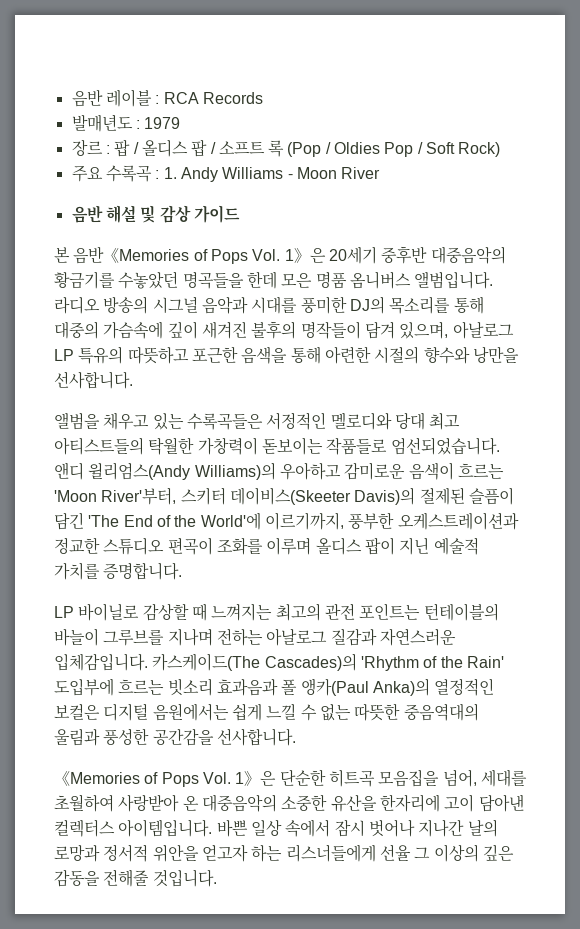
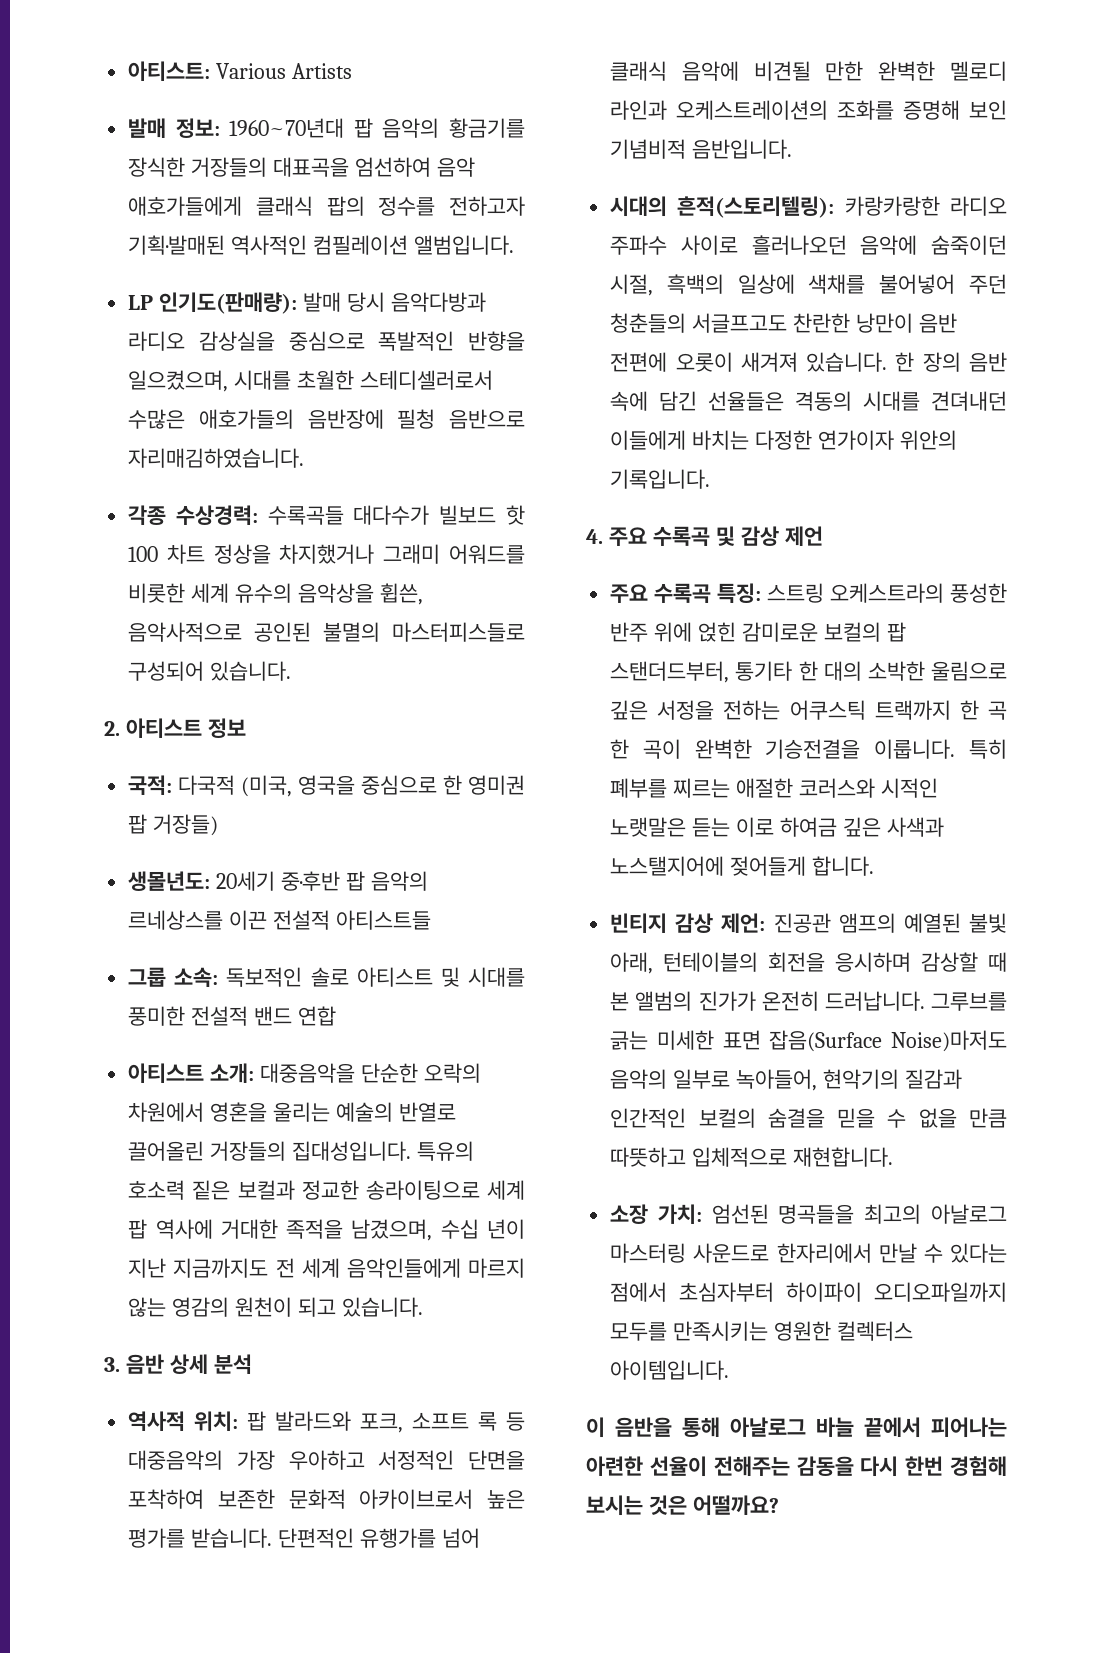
[71,89,263,107] [71,114,181,132] [71,139,501,157] [71,165,381,182] [71,205,240,223] [54,246,506,264] [54,271,494,289] [54,296,484,314] [54,321,514,339] [54,346,519,364] [54,371,133,389] [54,412,461,430] [54,437,500,455] [54,462,504,480] [54,487,514,505] [54,512,519,530] [54,537,479,555] [54,562,183,580] [54,603,499,621] [54,628,456,646] [54,653,504,671] [54,678,495,696] [54,703,479,721] [54,728,296,746] [54,769,527,787] [54,794,524,812] [54,819,498,837] [54,844,514,862] [54,869,217,887] 음반 레이블 : RCA Records // 발매년도 : 1979 // 장르 : 팝 / 올디스 팝 / 소프트 록 (Pop / Oldies Pop / Soft Rock) // 주요 수록곡 : 1. Andy Williams - Moon River // 음반 해설 및 감상 가이드 // 본 음반《Memories of Pops Vol. 1》은 20세기 중후반 대중음악의 황금기를 수놓았던 명곡들을 한데 모은 명품 옴니버스 앨범입니다. 라디오 방송의 시그널 음악과 시대를 풍미한 DJ의 목소리를 통해 대중의 가슴속에 깊이 새겨진 불후의 명작들이 담겨 있으며, 아날로그 LP 특유의 따뜻하고 포근한 음색을 통해 아련한 시절의 향수와 낭만을 선사합니다. // 앨범을 채우고 있는 수록곡들은 서정적인 멜로디와 당대 최고 아티스트들의 탁월한 가창력이 돋보이는 작품들로 엄선되었습니다. 앤디 윌리엄스(Andy Williams)의 우아하고 감미로운 음색이 흐르는 'Moon River'부터, 스키터 데이비스(Skeeter Davis)의 절제된 슬픔이 담긴 'The End of the World'에 이르기까지, 풍부한 오케스트레이션과 정교한 스튜디오 편곡이 조화를 이루며 올디스 팝이 지닌 예술적 가치를 증명합니다. // LP 바이닐로 감상할 때 느껴지는 최고의 관전 포인트는 턴테이블의 바늘이 그루브를 지나며 전하는 아날로그 질감과 자연스러운 입체감입니다. 카스케이드(The Cascades)의 'Rhythm of the Rain' 도입부에 흐르는 빗소리 효과음과 폴 앵카(Paul Anka)의 열정적인 보컬은 디지털 음원에서는 쉽게 느낄 수 없는 따뜻한 중음역대의 울림과 풍성한 공간감을 선사합니다. // 《Memories of Pops Vol. 1》은 단순한 히트곡 모음집을 넘어, 세대를 초월하여 사랑받아 온 대중음악의 소중한 유산을 한자리에 고이 담아낸 컬렉터스 아이템입니다. 바쁜 일상 속에서 잠시 벗어나 지나간 날의 로망과 정서적 위안을 얻고자 하는 리스너들에게 선율 그 이상의 깊은 감동을 전해줄 것입니다. -> [128,61,353,81] [128,118,525,138] [128,157,475,177] [128,196,525,216] [128,235,515,255] [128,292,486,314] [128,331,525,351] [128,370,494,392] [128,409,525,429] [128,448,305,468] [128,505,525,525] [128,544,525,564] [128,583,423,605] [128,622,525,642] [128,661,292,681] [104,718,246,738] [128,775,526,797] [128,814,219,836] [128,871,428,891] [128,910,432,930] [128,967,525,987] [128,1006,337,1026] [128,1063,481,1083] [128,1102,456,1122] [128,1141,475,1161] [128,1180,525,1200] [128,1219,525,1241] [128,1258,525,1278] [128,1297,423,1317] [104,1354,252,1374] [128,1411,526,1433] [128,1450,525,1470] [128,1489,525,1509] [128,1528,480,1548] [610,61,1007,81] [610,100,1007,120] [610,139,793,159] [610,196,1007,218] [610,235,1007,255] [610,274,1007,296] [610,313,957,333] [610,352,1007,372] [610,391,1007,411] [610,430,957,450] [610,469,711,489] [586,526,823,546] [610,583,1007,604] [610,622,906,642] [610,661,1007,683] [610,700,1007,720] [610,739,1007,759] [610,778,938,798] [610,817,944,837] [610,856,875,876] [610,913,1007,933] [610,952,1007,974] [610,991,1007,1011] [610,1030,1007,1052] [610,1069,962,1091] [610,1108,1007,1128] [610,1147,894,1167] [610,1204,1007,1224] [610,1243,1007,1263] [610,1282,1007,1302] [610,1321,914,1341] [610,1360,730,1380] [586,1417,1007,1438] [586,1456,1007,1477] [586,1495,779,1516] 아티스트: Various Artists // 발매 정보: 1960~70년대 팝 음악의 황금기를 장식한 거장들의 대표곡을 엄선하여 음악 애호가들에게 클래식 팝의 정수를 전하고자 기획·발매된 역사적인 컴필레이션 앨범입니다. // LP 인기도(판매량): 발매 당시 음악다방과 라디오 감상실을 중심으로 폭발적인 반향을 일으켰으며, 시대를 초월한 스테디셀러로서 수많은 애호가들의 음반장에 필청 음반으로 자리매김하였습니다. // 각종 수상경력: 수록곡들 대다수가 빌보드 핫 100 차트 정상을 차지했거나 그래미 어워드를 비롯한 세계 유수의 음악상을 휩쓴, 음악사적으로 공인된 불멸의 마스터피스들로 구성되어 있습니다. // 2. 아티스트 정보 // 국적: 다국적 (미국, 영국을 중심으로 한 영미권 팝 거장들) // 생몰년도: 20세기 중·후반 팝 음악의 르네상스를 이끈 전설적 아티스트들 // 그룹 소속: 독보적인 솔로 아티스트 및 시대를 풍미한 전설적 밴드 연합 // 아티스트 소개: 대중음악을 단순한 오락의 차원에서 영혼을 울리는 예술의 반열로 끌어올린 거장들의 집대성입니다. 특유의 호소력 짙은 보컬과 정교한 송라이팅으로 세계 팝 역사에 거대한 족적을 남겼으며, 수십 년이 지난 지금까지도 전 세계 음악인들에게 마르지 않는 영감의 원천이 되고 있습니다. // 3. 음반 상세 분석 // 역사적 위치: 팝 발라드와 포크, 소프트 록 등 대중음악의 가장 우아하고 서정적인 단면을 포착하여 보존한 문화적 아카이브로서 높은 평가를 받습니다. 단편적인 유행가를 넘어 클래식 음악에 비견될 만한 완벽한 멜로디 라인과 오케스트레이션의 조화를 증명해 보인 기념비적 음반입니다. // 시대의 흔적(스토리텔링): 카랑카랑한 라디오 주파수 사이로 흘러나오던 음악에 숨죽이던 시절, 흑백의 일상에 색채를 불어넣어 주던 청춘들의 서글프고도 찬란한 낭만이 음반 전편에 오롯이 새겨져 있습니다. 한 장의 음반 속에 담긴 선율들은 격동의 시대를 견뎌내던 이들에게 바치는 다정한 연가이자 위안의 기록입니다. // 4. 주요 수록곡 및 감상 제언 // 주요 수록곡 특징: 스트링 오케스트라의 풍성한 반주 위에 얹힌 감미로운 보컬의 팝 스탠더드부터, 통기타 한 대의 소박한 울림으로 깊은 서정을 전하는 어쿠스틱 트랙까지 한 곡 한 곡이 완벽한 기승전결을 이룹니다. 특히 폐부를 찌르는 애절한 코러스와 시적인 노랫말은 듣는 이로 하여금 깊은 사색과 노스탤지어에 젖어들게 합니다. // 빈티지 감상 제언: 진공관 앰프의 예열된 불빛 아래, 턴테이블의 회전을 응시하며 감상할 때 본 앨범의 진가가 온전히 드러납니다. 그루브를 긁는 미세한 표면 잡음(Surface Noise)마저도 음악의 일부로 녹아들어, 현악기의 질감과 인간적인 보컬의 숨결을 믿을 수 없을 만큼 따뜻하고 입체적으로 재현합니다. // 소장 가치: 엄선된 명곡들을 최고의 아날로그 마스터링 사운드로 한자리에서 만날 수 있다는 점에서 초심자부터 하이파이 오디오파일까지 모두를 만족시키는 영원한 컬렉터스 아이템입니다. // 이 음반을 통해 아날로그 바늘 끝에서 피어나는 아련한 선율이 전해주는 감동을 다시 한번 경험해 보시는 것은 어떨까요?

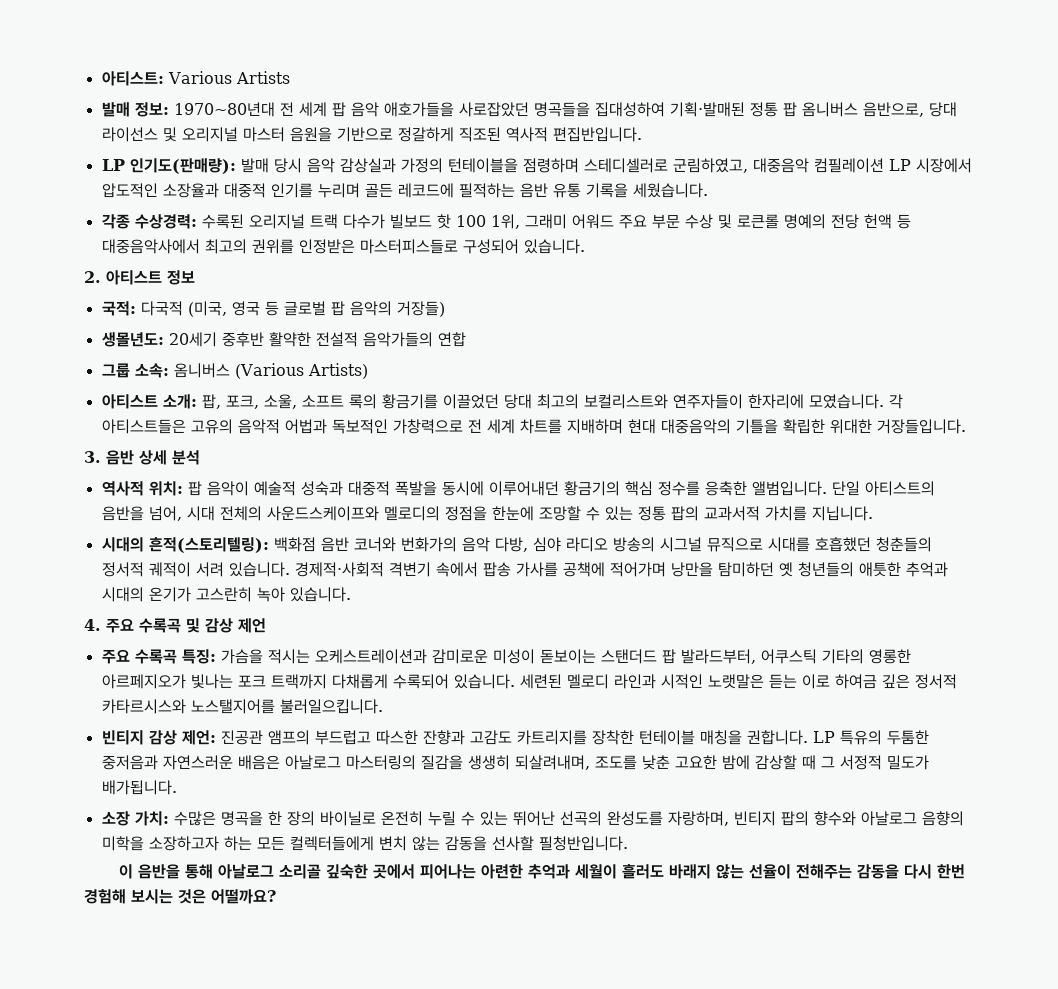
[229,118,525,138] [128,157,475,177] [128,196,525,216] [128,235,515,255] [128,292,486,314] [128,331,525,351] [128,370,494,392] [128,409,525,429] [128,448,305,468] [128,505,525,525] [128,544,525,564] [128,583,423,605] [128,622,381,642] 1960~70년대 팝 음악의 황금기를 장식한 거장들의 대표곡을 엄선하여 음악 애호가들에게 클래식 팝의 정수를 전하고자 기획·발매된 역사적인 컴필레이션 앨범입니다. // LP 인기도(판매량): 발매 당시 음악다방과 라디오 감상실을 중심으로 폭발적인 반향을 일으켰으며, 시대를 초월한 스테디셀러로서 수많은 애호가들의 음반장에 필청 음반으로 자리매김하였습니다. // 각종 수상경력: 수록곡들 대다수가 빌보드 핫 100 차트 정상을 차지했거나 그래미 어워드를 비롯한 세계 유수의 음악상을 휩쓴, 음악사적으로 공인된 불멸의 -> [173,102,957,117] [101,127,642,142] [101,158,972,174] [101,183,708,198] [101,214,911,229] [101,239,355,254] 1970~80년대 전 세계 팝 음악 애호가들을 사로잡았던 명곡들을 집대성하여 기획·발매된 정통 팝 옴니버스 음반으로, 당대 라이선스 및 오리지널 마스터 음원을 기반으로 정갈하게 직조된 역사적 편집반입니다. // LP 인기도(판매량): 발매 당시 음악 감상실과 가정의 턴테이블을 점령하며 스테디셀러로 군림하였고, 대중음악 컴필레이션 LP 시장에서 압도적인 소장율과 대중적 인기를 누리며 골든 레코드에 필적하는 음반 유통 기록을 세웠습니다. // 각종 수상경력: 수록된 오리지널 트랙 다수가 빌보드 핫 100 1위, 그래미 어워드 주요 부문 수상 및 로큰롤 명예의 전당 헌액 등 대중음악사에서 최고의 권위를 인정받은
[298,775,526,795] [128,814,219,836] [128,871,428,891] [128,910,432,930] [128,967,525,987] [128,1006,337,1026] [128,1063,481,1083] [128,1102,456,1122] [128,1141,475,1161] [128,1180,525,1200] [128,1219,525,1241] [128,1258,525,1278] [128,1297,423,1317] 영국을 중심으로 한 영미권 팝 거장들) // 생몰년도: 20세기 중·후반 팝 음악의 르네상스를 이끈 전설적 아티스트들 // 그룹 소속: 독보적인 솔로 아티스트 및 시대를 풍미한 전설적 밴드 연합 // 아티스트 소개: 대중음악을 단순한 오락의 차원에서 영혼을 울리는 예술의 반열로 끌어올린 거장들의 집대성입니다. 특유의 호소력 짙은 보컬과 정교한 송라이팅으로 세계 팝 역사에 거대한 족적을 남겼으며, 수십 년이 지난 지금까지도 전 세계 음악인들에게 마르지 않는 영감의 원천이 되고 있습니다. -> [231,301,445,317] [101,332,466,347] [101,363,368,379] [101,394,903,409] [101,419,966,434] 영국 등 글로벌 팝 음악의 거장들) // 생몰년도: 20세기 중후반 활약한 전설적 음악가들의 연합 // 그룹 소속: 옴니버스 (Various Artists) // 아티스트 소개: 팝, 포크, 소울, 소프트 록의 황금기를 이끌었던 당대 최고의 보컬리스트와 연주자들이 한자리에 모였습니다. 각 아티스트들은 고유의 음악적 어법과 독보적인 가창력으로 전 세계 차트를 지배하며 현대 대중음악의 기틀을 확립한 위대한 거장들입니다.
[275,1411,526,1433] [128,1450,525,1470] [128,1489,525,1509] [128,1528,480,1548] [610,61,1007,81] [610,100,1007,120] [610,139,793,159] [610,196,1007,218] [610,235,1007,255] [610,274,1007,296] [610,313,957,333] [610,352,1007,372] [610,391,1007,411] [610,430,957,450] [610,469,711,489] 발라드와 포크, 소프트 록 등 대중음악의 가장 우아하고 서정적인 단면을 포착하여 보존한 문화적 아카이브로서 높은 평가를 받습니다. 단편적인 유행가를 넘어 클래식 음악에 비견될 만한 완벽한 멜로디 라인과 오케스트레이션의 조화를 증명해 보인 기념비적 음반입니다. // 시대의 흔적(스토리텔링): 카랑카랑한 라디오 주파수 사이로 흘러나오던 음악에 숨죽이던 시절, 흑백의 일상에 색채를 불어넣어 주던 청춘들의 서글프고도 찬란한 낭만이 음반 전편에 오롯이 새겨져 있습니다. 한 장의 음반 속에 담긴 선율들은 격동의 시대를 견뎌내던 이들에게 바치는 다정한 연가이자 위안의 기록입니다. -> [206,481,935,496] [101,506,873,521] [101,537,932,553] [101,562,948,577] [101,587,351,602] 음악이 예술적 성숙과 대중적 폭발을 동시에 이루어내던 황금기의 핵심 정수를 응축한 앨범입니다. 단일 아티스트의 음반을 넘어, 시대 전체의 사운드스케이프와 멜로디의 정점을 한눈에 조망할 수 있는 정통 팝의 교과서적 가치를 지닙니다. // 시대의 흔적(스토리텔링): 백화점 음반 코너와 번화가의 음악 다방, 심야 라디오 방송의 시그널 뮤직으로 시대를 호흡했던 청춘들의 정서적 궤적이 서려 있습니다. 경제적·사회적 격변기 속에서 팝송 가사를 공책에 적어가며 낭만을 탐미하던 옛 청년들의 애틋한 추억과 시대의 온기가 고스란히 녹아 있습니다.
[767,583,1007,603] [610,622,906,642] [610,661,1007,683] [610,700,1007,720] [610,739,1007,759] [610,778,876,798] 스트링 오케스트라의 풍성한 반주 위에 얹힌 감미로운 보컬의 팝 스탠더드부터, 통기타 한 대의 소박한 울림으로 깊은 서정을 전하는 어쿠스틱 트랙까지 한 곡 한 곡이 완벽한 기승전결을 이룹니다. 특히 폐부를 찌르는 애절한 코러스와 -> [220,649,911,664] [101,674,656,689] 가슴을 적시는 오케스트레이션과 감미로운 미성이 돋보이는 스탠더드 팝 발라드부터, 어쿠스틱 기타의 영롱한 아르페지오가 빛나는 포크 트랙까지 다채롭게 수록되어 있습니다. 세련된 멜로디 라인과
[886,817,944,837] [610,856,875,876] 사색과 노스탤지어에 젖어들게 합니다. -> [914,674,957,689] [101,699,383,714] 정서적 카타르시스와 노스탤지어를 불러일으킵니다.
[903,913,1007,933] [610,952,1007,974] [610,991,1007,1011] [610,1030,1007,1052] [610,1069,962,1091] [610,1108,1007,1128] [610,1147,894,1167] [610,1204,1007,1224] [610,1243,1007,1263] [610,1282,1007,1302] [610,1321,914,1341] [610,1360,730,1380] [586,1417,1007,1438] [586,1456,643,1476] 예열된 불빛 아래, 턴테이블의 회전을 응시하며 감상할 때 본 앨범의 진가가 온전히 드러납니다. 그루브를 긁는 미세한 표면 잡음(Surface Noise)마저도 음악의 일부로 녹아들어, 현악기의 질감과 인간적인 보컬의 숨결을 믿을 수 없을 만큼 따뜻하고 입체적으로 재현합니다. // 소장 가치: 엄선된 명곡들을 최고의 아날로그 마스터링 사운드로 한자리에서 만날 수 있다는 점에서 초심자부터 하이파이 오디오파일까지 모두를 만족시키는 영원한 컬렉터스 아이템입니다. // 이 음반을 통해 아날로그 바늘 끝에서 피어나는 아련한 -> [314,730,929,745] [101,755,929,770] [101,780,177,795] [101,811,964,826] [101,836,628,851] [119,864,745,879] 부드럽고 따스한 잔향과 고감도 카트리지를 장착한 턴테이블 매칭을 권합니다. LP 특유의 두툼한 중저음과 자연스러운 배음은 아날로그 마스터링의 질감을 생생히 되살려내며, 조도를 낮춘 고요한 밤에 감상할 때 그 서정적 밀도가 배가됩니다. // 소장 가치: 수많은 명곡을 한 장의 바이닐로 온전히 누릴 수 있는 뛰어난 선곡의 완성도를 자랑하며, 빈티지 팝의 향수와 아날로그 음향의 미학을 소장하고자 하는 모든 컬렉터들에게 변치 않는 감동을 선사할 필청반입니다. // 이 음반을 통해 아날로그 소리골 깊숙한 곳에서 피어나는 아련한 추억과 세월이 흘러도 바래지 않는

